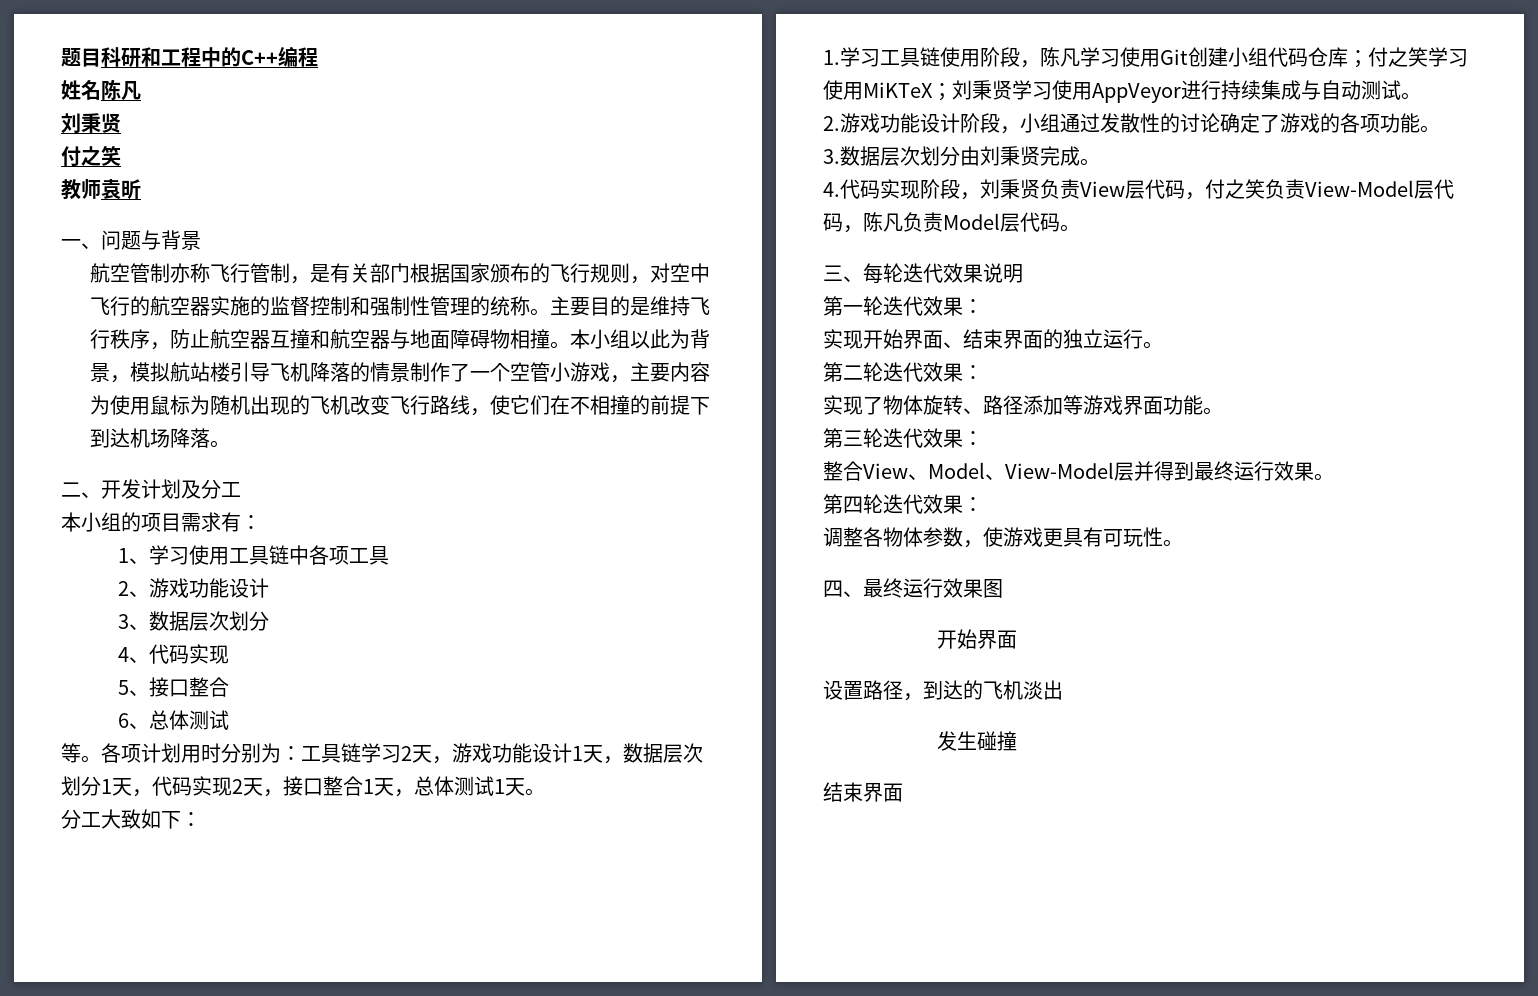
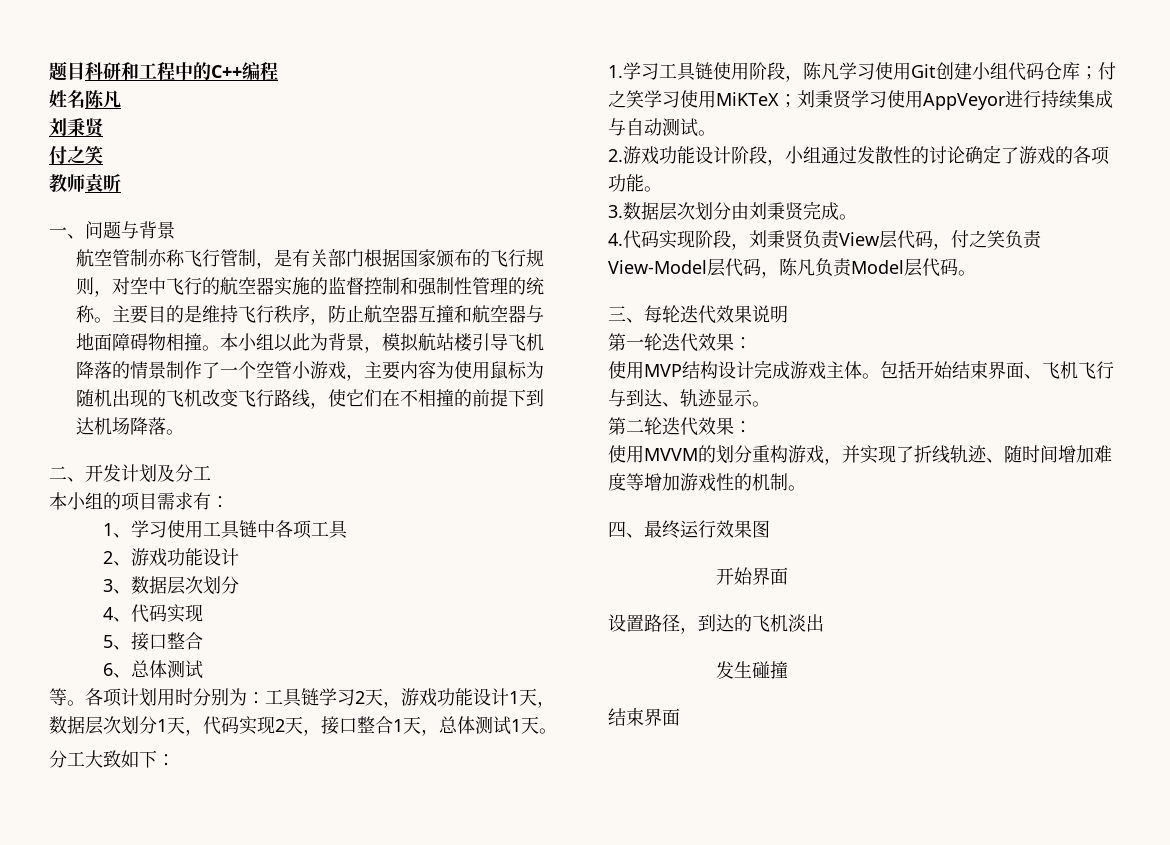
[823,329,1143,349] 实现开始界面、结束界面的独立运行 -> [608,360,1114,380] [608,389,753,407] 使用MVP结构设计完成游戏主体。包括开始结束界面、飞机飞行与到达、轨迹显示
[823,395,1223,415] [823,428,983,448] [823,461,1334,481] [823,494,983,514] [823,527,1163,548] 实现了物体旋转、路径添加等游戏界面功能。 // 第三轮迭代效果： // 整合View、Model、View-Model层并得到最终运行效果。 // 第四轮迭代效果： // 调整各物体参数，使游戏更具有可玩性 -> [608,445,1112,465] [608,473,788,492] 使用MVVM的划分重构游戏，并实现了折线轨迹、随时间增加难度等增加游戏性的机制

